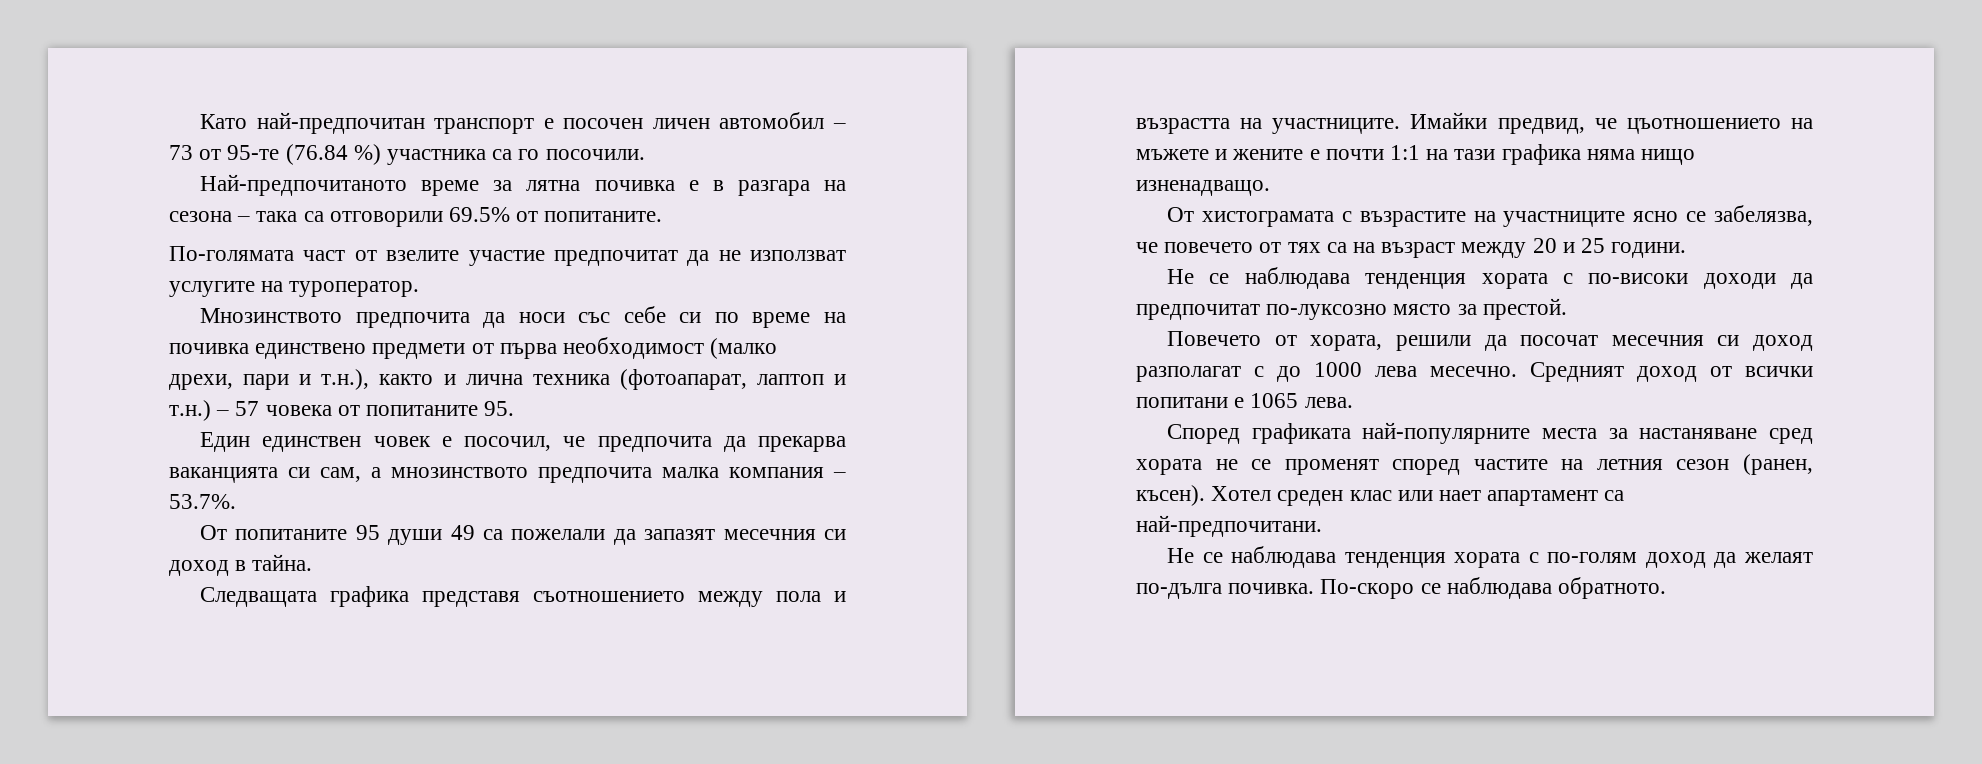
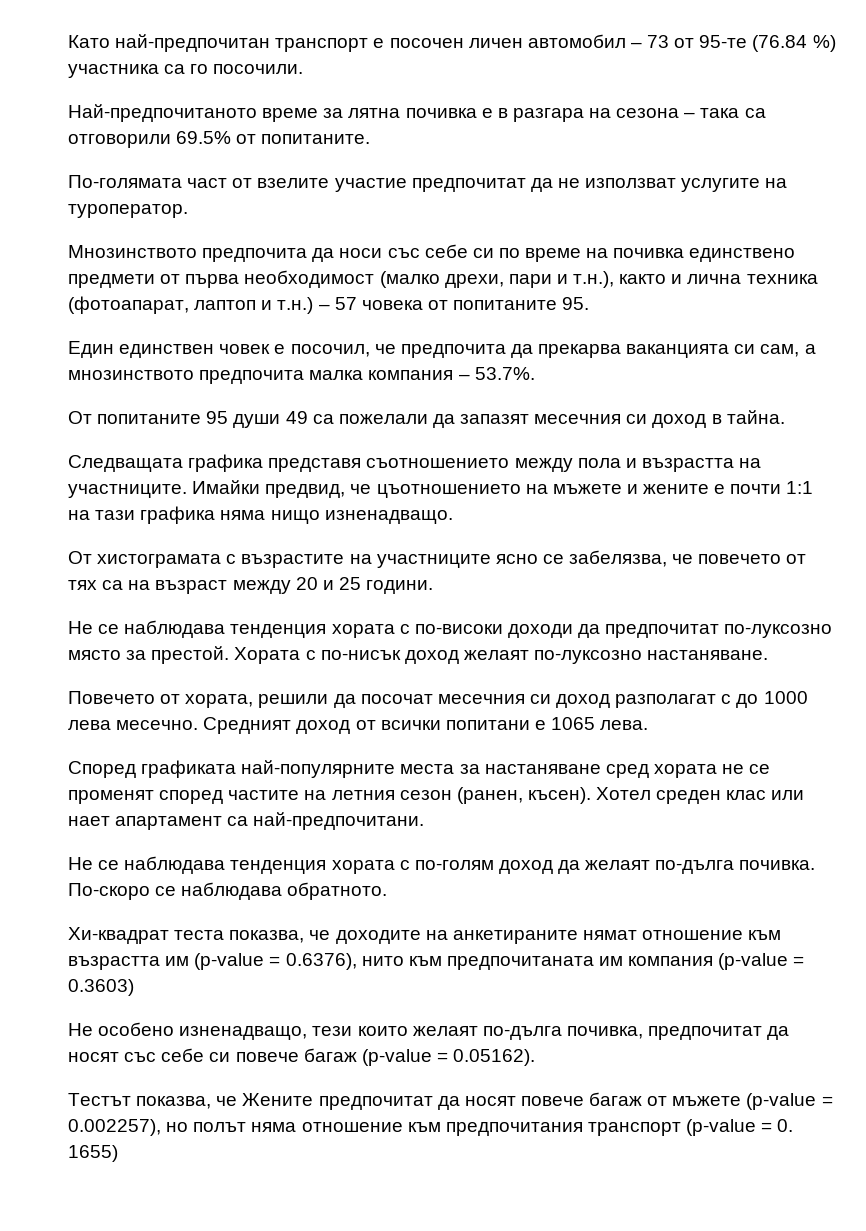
(1567, 309) none -> [234,647,769,664] Хората с по-нисък доход желаят по-луксозно настаняване.
(1667, 588) none -> [68,927,782,944] [68,953,805,970] [68,979,134,996] [68,1022,790,1040] [68,1048,536,1066] [68,1092,833,1110] [68,1119,794,1136] [68,1145,118,1162] // Хи-квадрат теста показва, че доходите на анкетираните нямат отношение към възрастта им (p-value = 0.6376), нито към предпочитаната им компания (p-value = 0.3603) // Не особено изненадващо, тези които желаят по-дълга почивка, предпочитат да носят със себе си повече багаж (p-value = 0.05162). // Тестът показва, че Жените предпочитат да носят повече багаж от мъжете (p-value = 0.002257), но полът няма отношение към предпочитания транспорт (p-value = 0. 1655)

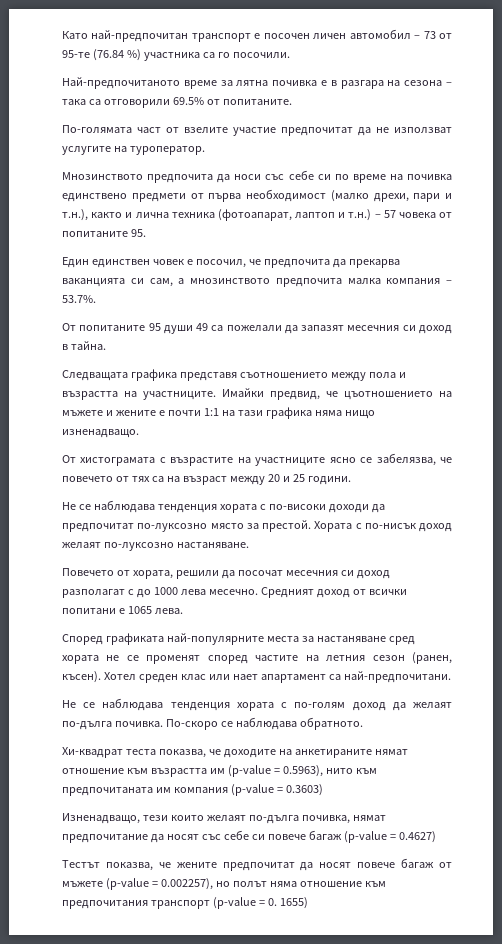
[285,953,357,970] 0.6376), -> [282,765,323,777] 0.5963),
[68,1022,308,1040] Не особено изненадващо, -> [62,813,140,824] Изненадващо,
[648,1026,763,1040] предпочитат -> [352,815,386,821] [62,834,148,843] нямат предпочитание
[453,1049,536,1066] 0.05162). -> [398,831,436,843] 0.4627)
[242,1093,314,1106] Жените -> [176,862,217,868] жените

